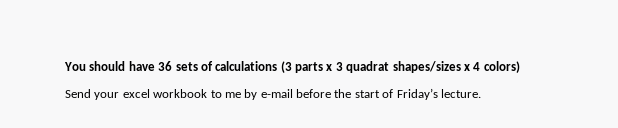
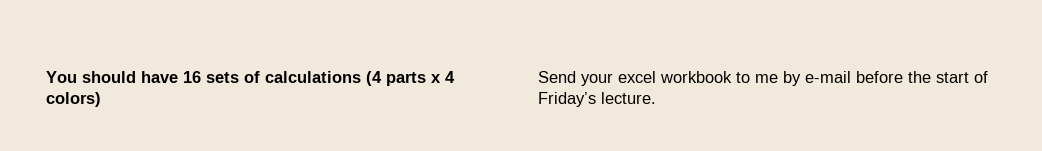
[158,61,173,71] 36 -> [183,71,201,83] 16
[280,61,292,73] (3 -> [366,71,382,86] (4
[335,61,470,73] 3 quadrat shapes/sizes x -> (441, 78) none

